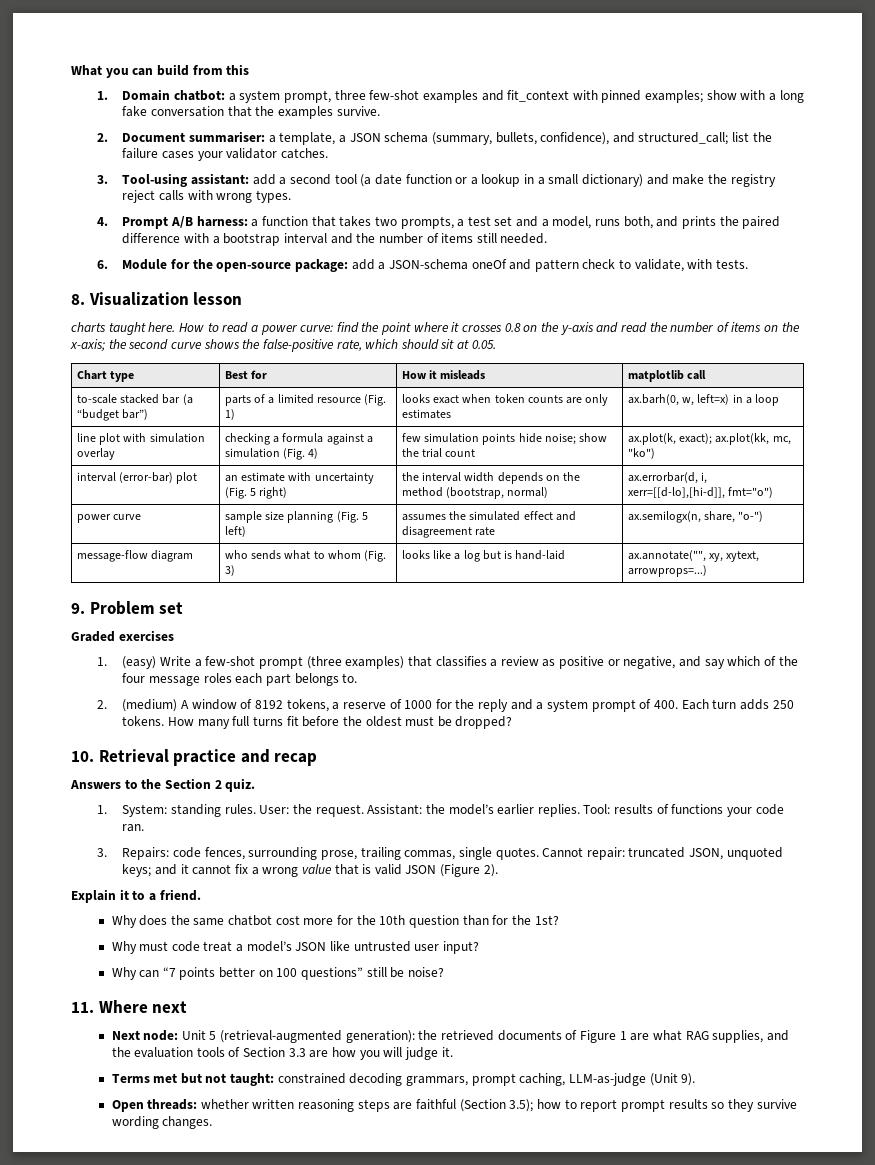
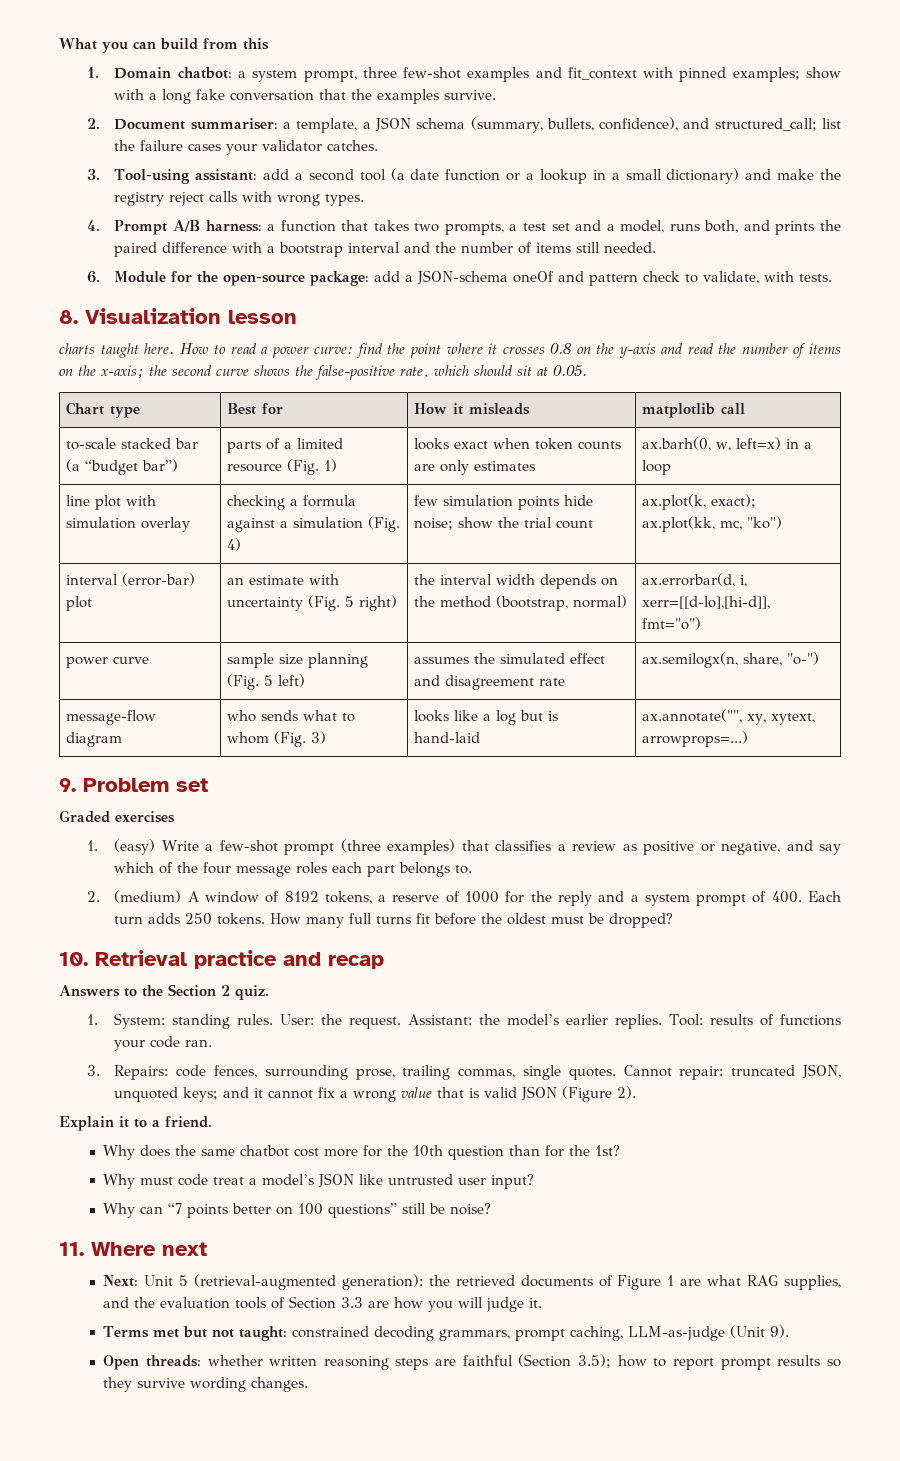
[111,1030,179,1041] Next node: -> [103,1275,139,1287] Next:

